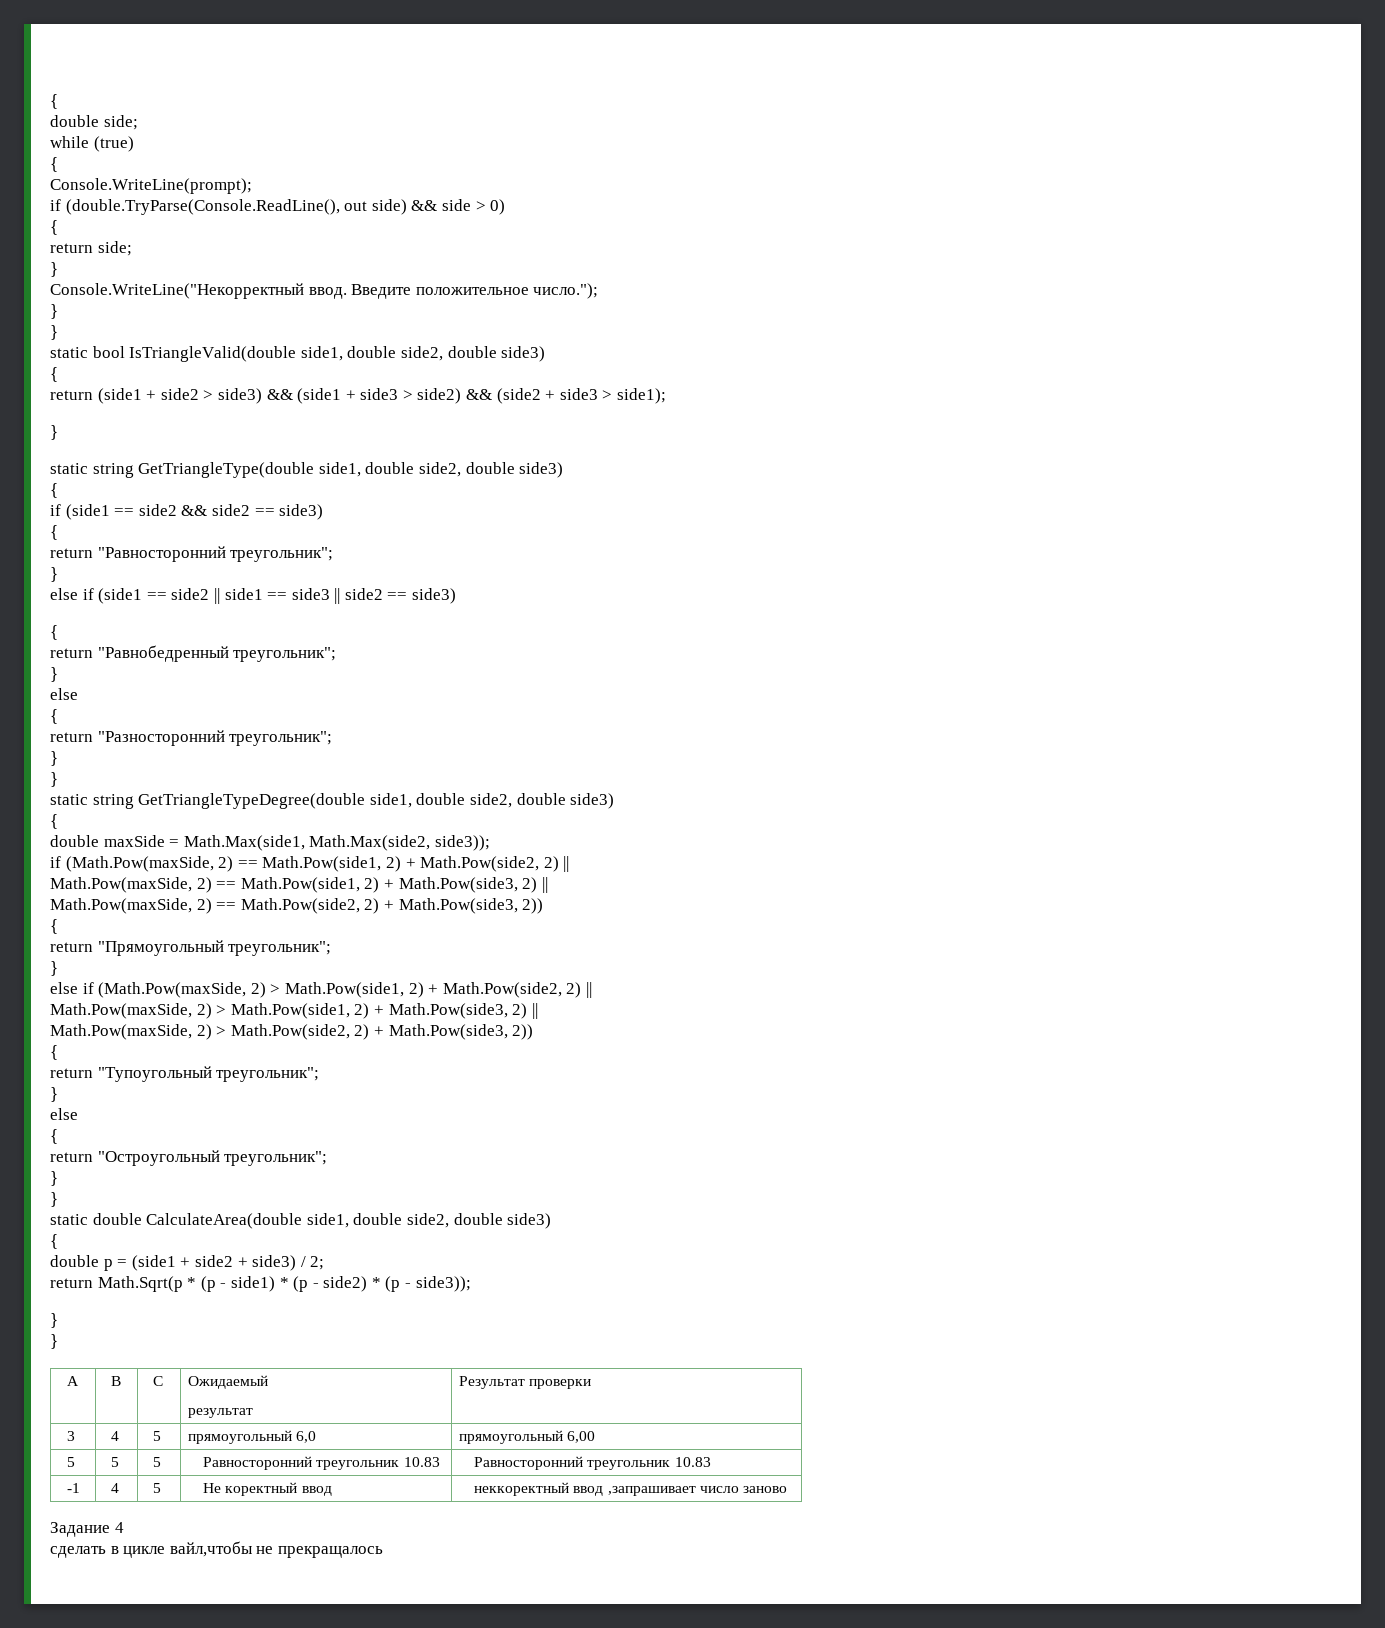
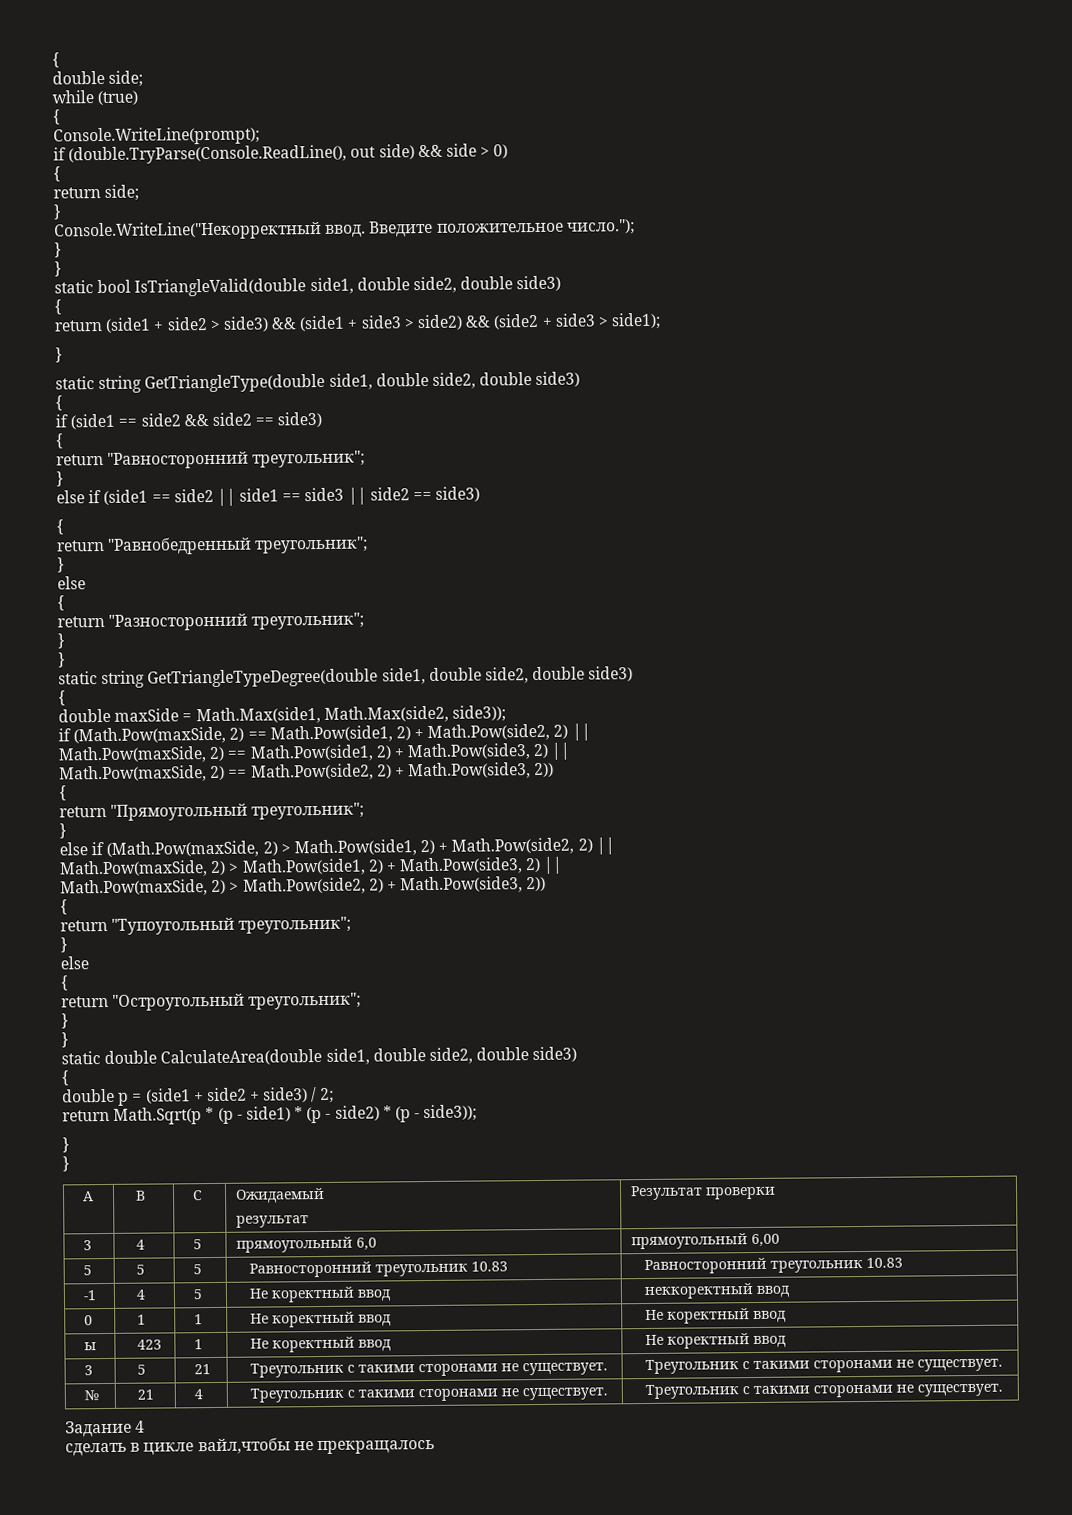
[607,1486,787,1496] ,запрашивает число заново -> [83,1315,93,1326] [136,1314,146,1325] [194,1314,204,1325] [250,1311,392,1328] [645,1308,787,1324] [83,1342,97,1351] [136,1339,162,1350] [194,1339,204,1350] [250,1336,392,1353] [645,1333,787,1349] [83,1365,93,1376] [136,1364,146,1375] [194,1364,212,1375] [250,1362,609,1378] [645,1358,1004,1375] [83,1390,99,1401] [136,1389,154,1400] [194,1389,204,1400] [250,1387,609,1403] [645,1383,1004,1400] // 0 | 1 | 1 | Не коректный ввод | Не коректный ввод // ы | 423 | 1 | Не коректный ввод | Не коректный ввод // 3 | 5 | 21 | Треугольник с такими сторонами не существует. | Треугольник с такими сторонами не существует. // № | 21 | 4 | Треугольник с такими сторонами не существует. | Треугольник с такими сторонами не существует.

